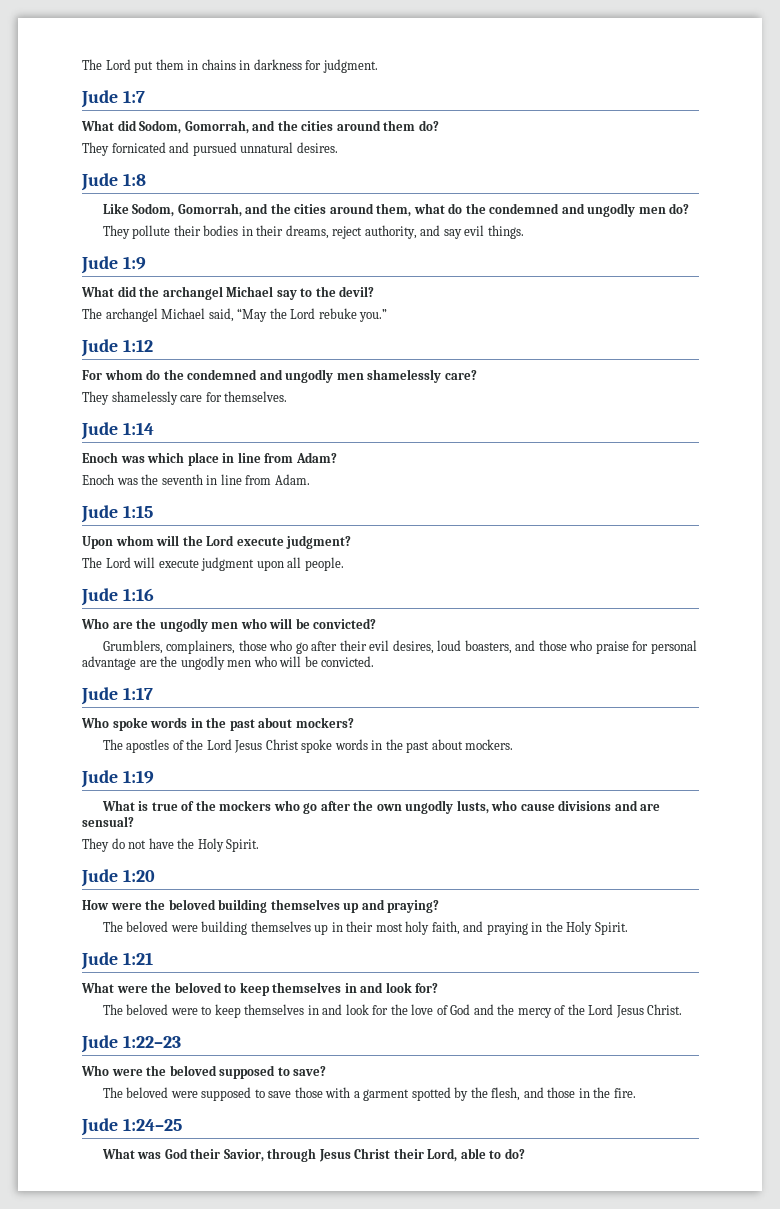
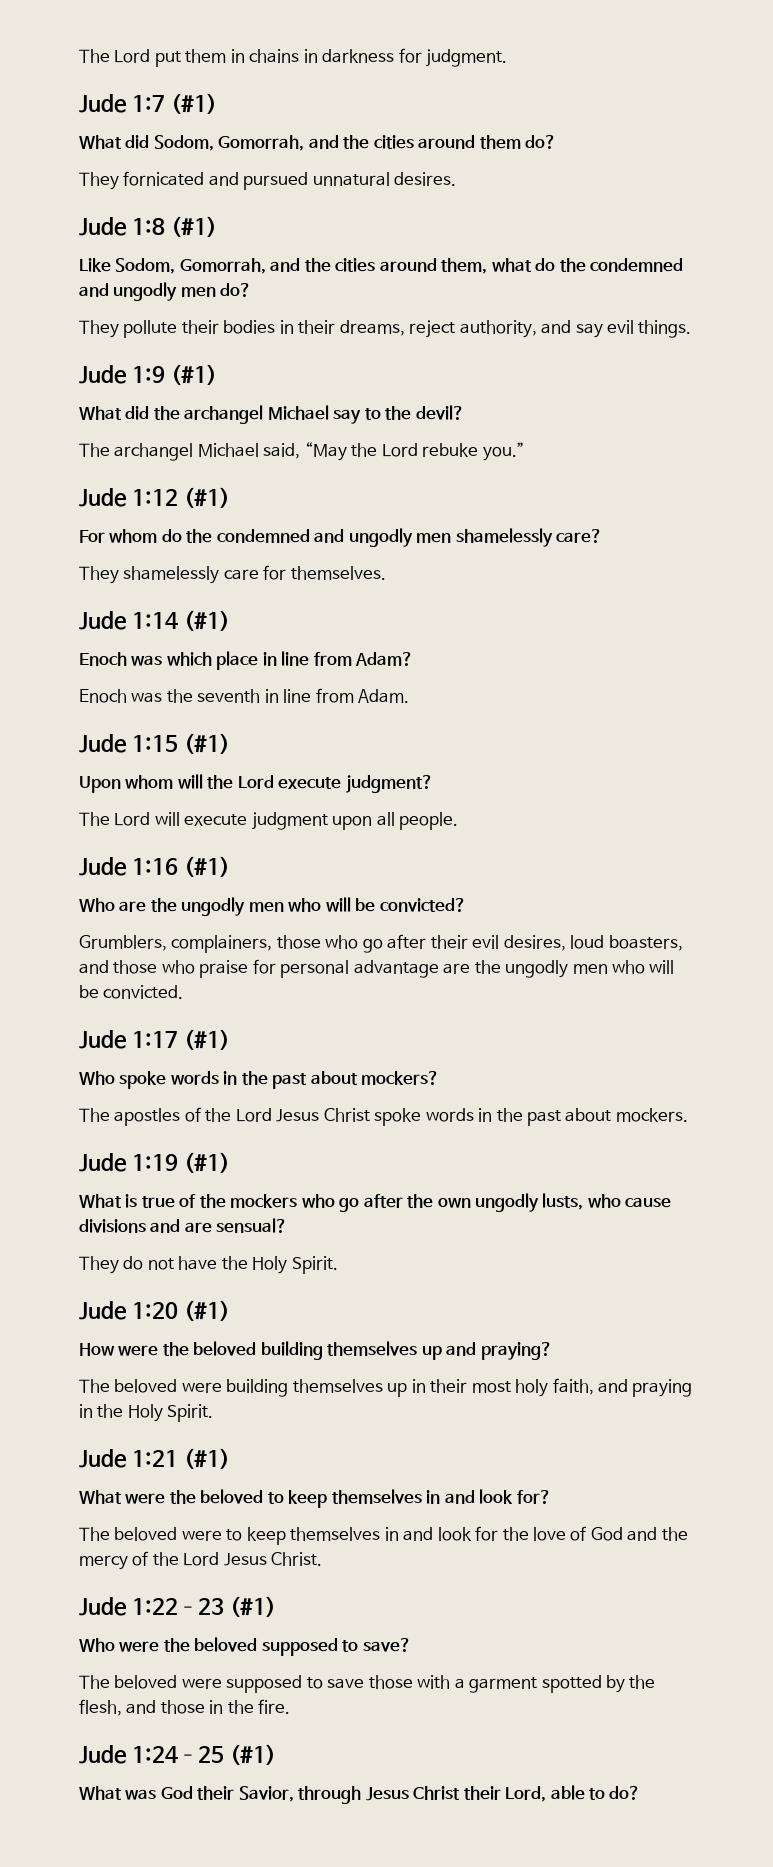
(145, 96) none -> [170,93,217,114] (#1)
(146, 179) none -> [170,216,217,237] (#1)
(146, 263) none -> [170,364,217,385] (#1)
(153, 345) none -> [183,487,230,508] (#1)
(154, 428) none -> [183,610,230,631] (#1)
(153, 511) none -> [183,733,230,754] (#1)
(154, 594) none -> [183,856,230,877] (#1)
(153, 693) none -> [183,1029,230,1050] (#1)
(154, 777) none -> [183,1152,230,1173] (#1)
(155, 875) none -> [183,1300,230,1321] (#1)
(153, 958) none -> [183,1448,230,1469] (#1)
(181, 1041) none -> [229,1596,276,1617] (#1)
(182, 1124) none -> [229,1744,276,1765] (#1)

